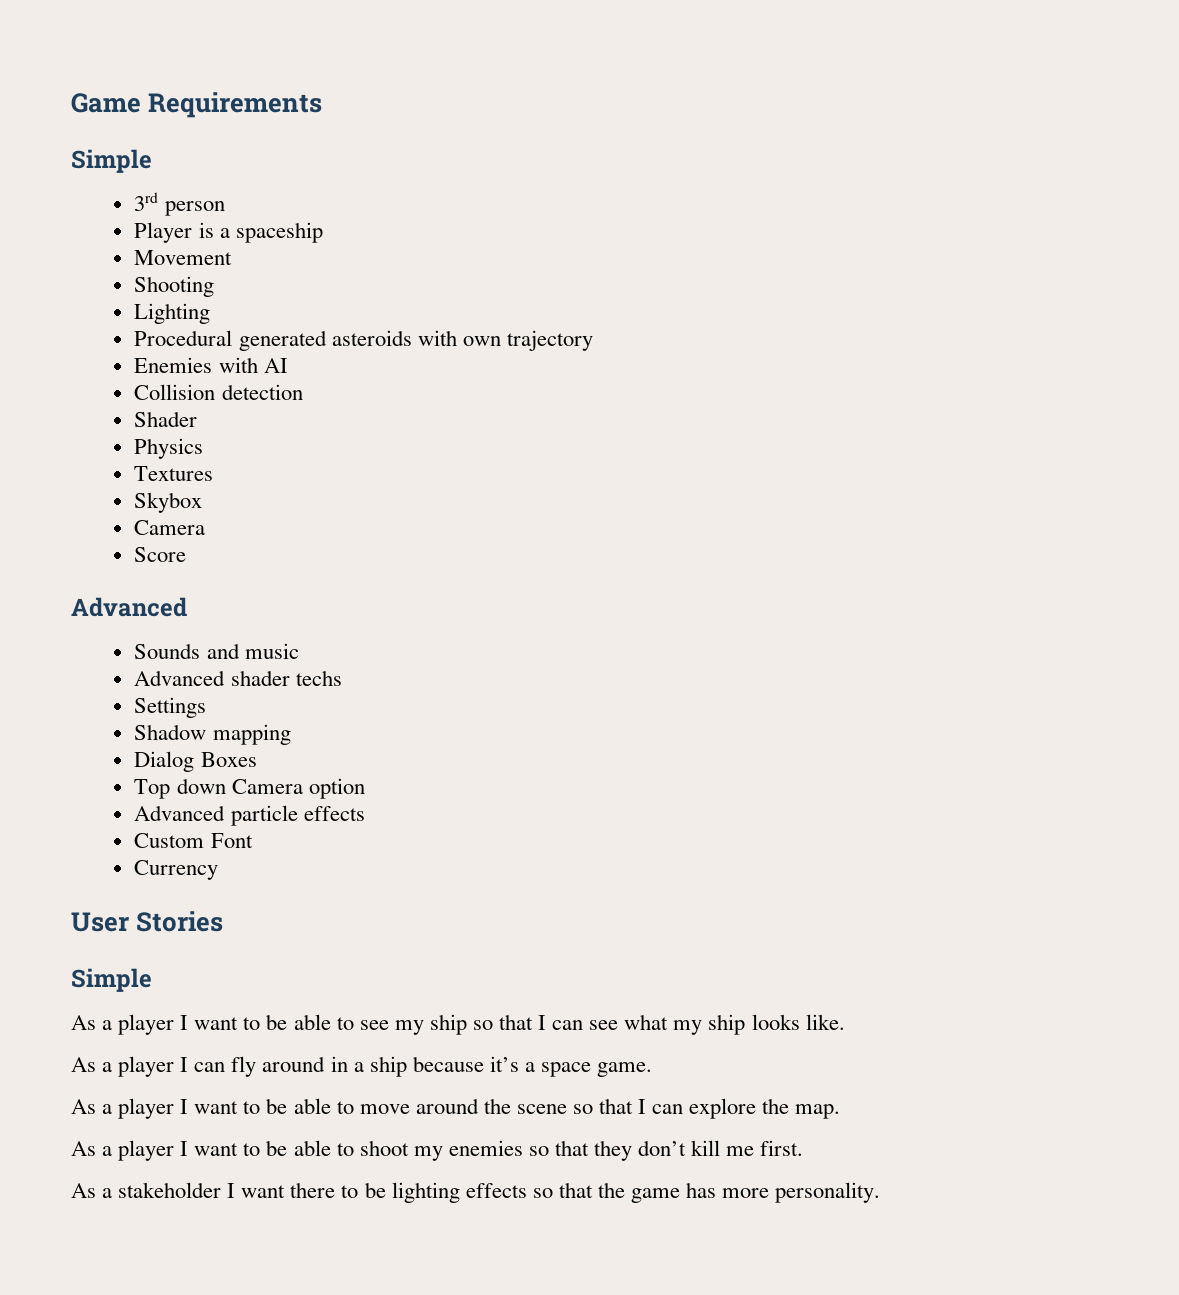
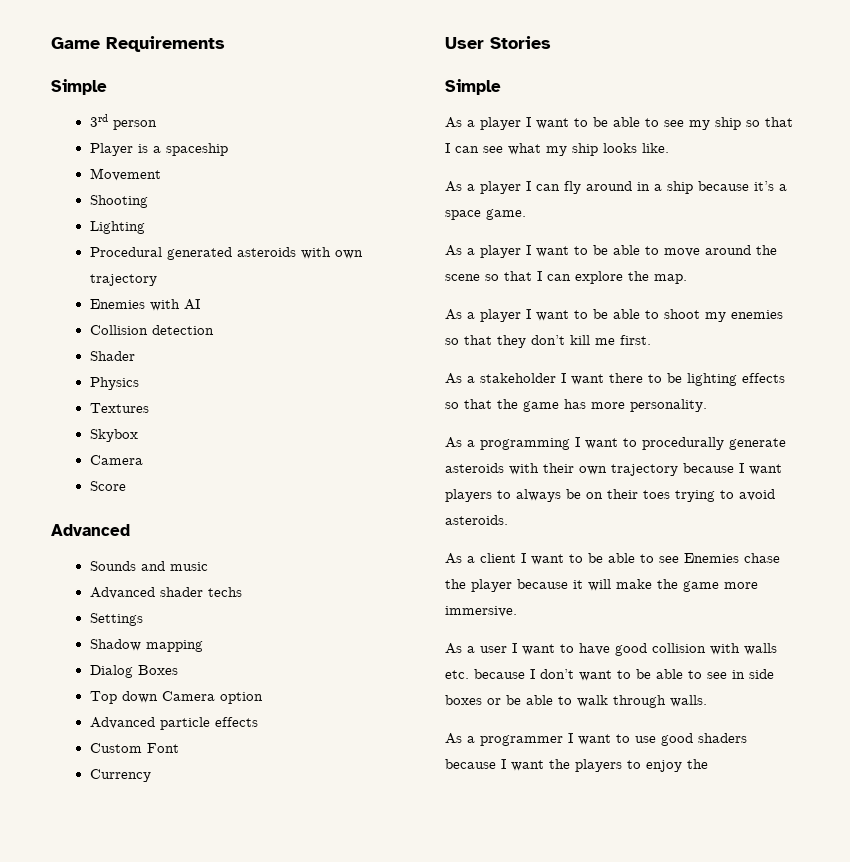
(881, 1192) none -> [445,437,786,450] [445,463,782,476] [445,489,775,502] [445,515,508,525] [445,553,780,565] [445,579,758,592] [445,606,517,617] [445,643,777,656] [445,669,774,681] [445,695,707,708] [445,733,747,746] [445,759,708,772] // As a programming I want to procedurally generate asteroids with their own trajectory because I want players to always be on their toes trying to avoid asteroids. // As a client I want to be able to see Enemies chase the player because it will make the game more immersive. // As a user I want to have good collision with walls etc. because I don’t want to be able to see in side boxes or be able to walk through walls. // As a programmer I want to use good shaders because I want the players to enjoy the

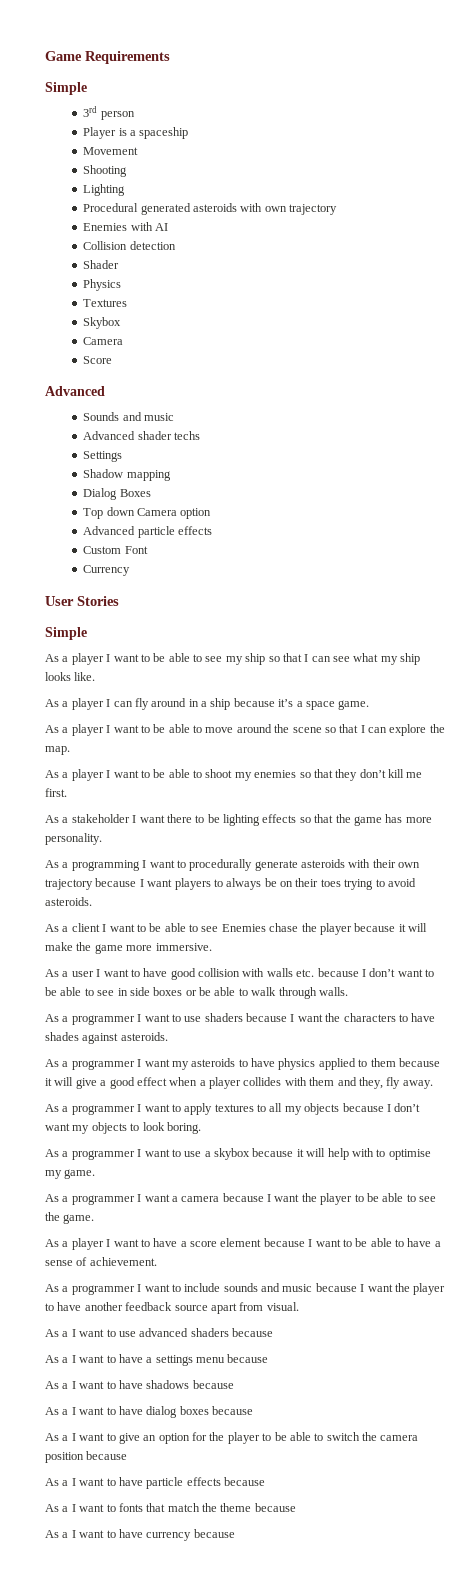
[661,733,693,746] good -> (202, 1019) none
[575,759,708,772] players to enjoy the -> [343,1013,436,1022] [45,1032,168,1044] [45,1058,440,1070] [45,1077,433,1089] [45,1103,421,1115] [45,1122,201,1134] [45,1148,431,1160] [45,1169,96,1179] [45,1193,436,1205] [45,1212,95,1224] [45,1238,441,1250] [45,1257,157,1266] [45,1283,446,1295] [45,1302,299,1314] [45,1328,273,1337] [45,1354,269,1366] [45,1380,234,1389] [45,1406,253,1418] [45,1432,419,1444] [45,1451,128,1463] [45,1477,265,1489] [45,1503,296,1512] [45,1529,235,1541] characters to have shades against asteroids. // As a programmer I want my asteroids to have physics applied to them because it will give a good effect when a player collides with them and they, fly away. // As a programmer I want to apply textures to all my objects because I don’t want my objects to look boring. // As a programmer I want to use a skybox because it will help with to optimise my game. // As a programmer I want a camera because I want the player to be able to see the game. // As a player I want to have a score element because I want to be able to have a sense of achievement. // As a programmer I want to include sounds and music because I want the player to have another feedback source apart from visual. // As a I want to use advanced shaders because // As a I want to have a settings menu because // As a I want to have shadows because // As a I want to have dialog boxes because // As a I want to give an option for the player to be able to switch the camera position because // As a I want to have particle effects because // As a I want to fonts that match the theme because // As a I want to have currency because

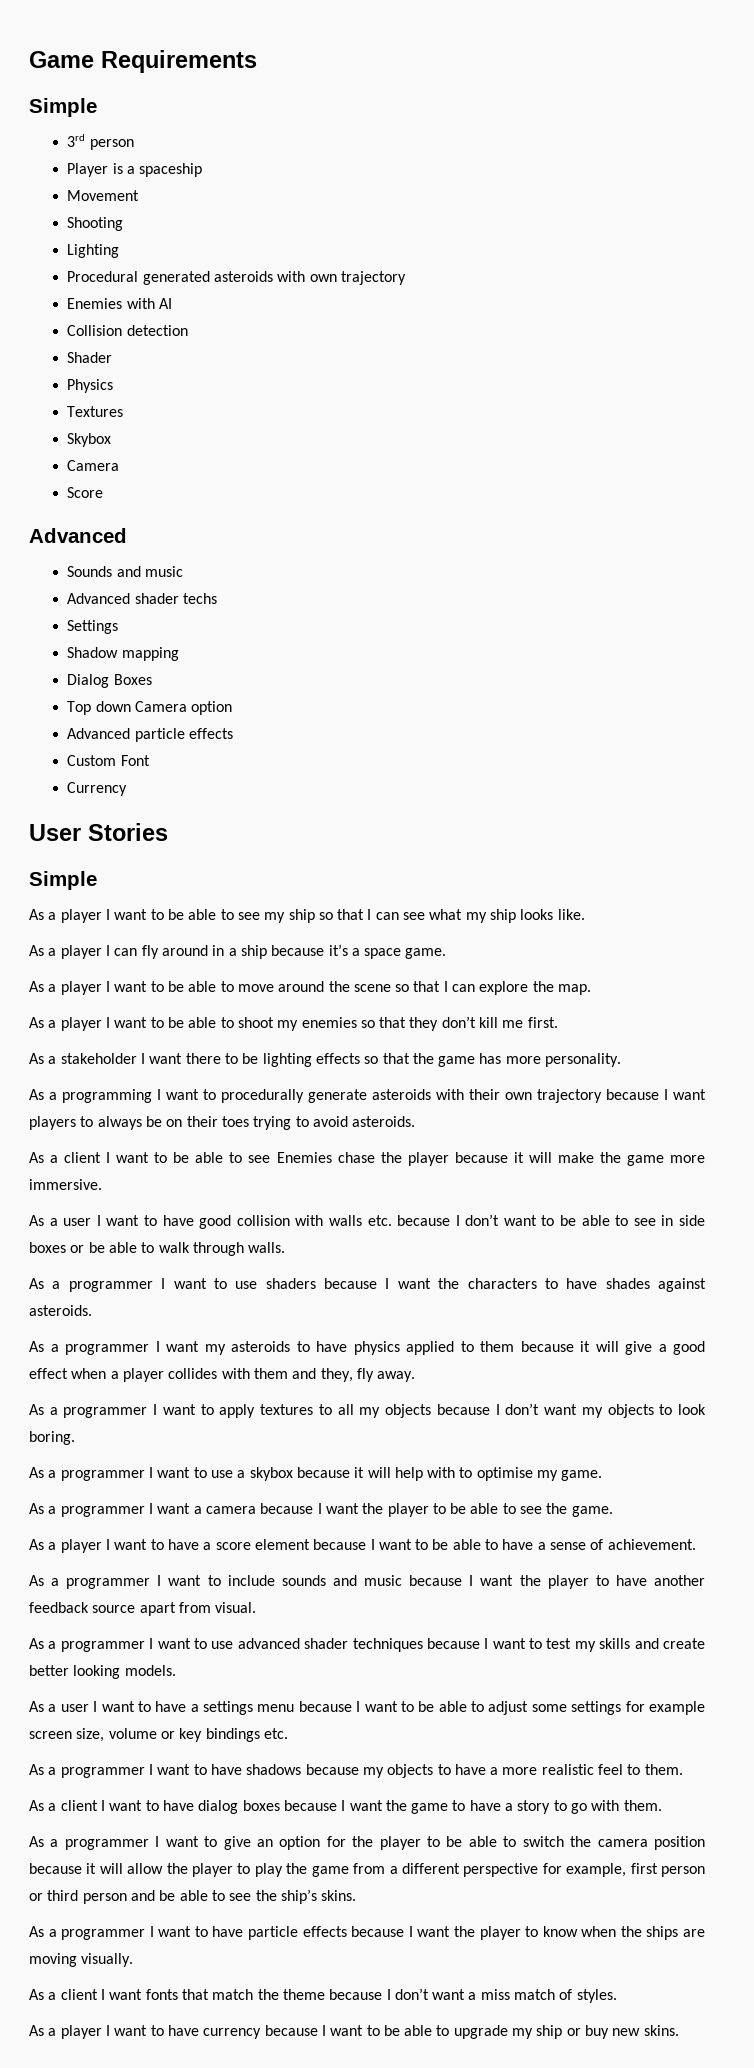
(69, 1334) none -> [60,1641,145,1652] programmer
[190,1328,273,1337] [45,1355,69,1363] shaders because // As a -> [304,1638,706,1652] [29,1665,176,1679] [29,1701,89,1712] shader techniques because I want to test my skills and create better looking models. // As a user
[45,1381,69,1389] // As a -> [356,1701,706,1715] [29,1728,288,1742] [29,1764,145,1778] I want to be able to adjust some settings for example screen size, volume or key bindings etc. // As a programmer
[45,1407,69,1415] // As a -> [362,1764,683,1778] [29,1800,98,1811] my objects to have a more realistic feel to them. // As a client
[45,1433,69,1441] // As a -> [341,1800,662,1814] [29,1836,149,1850] I want the game to have a story to go with them. // As a programmer
[45,1478,69,1486] // As a -> [86,1863,705,1877] [29,1889,357,1904] [29,1926,146,1940] it will allow the player to play the game from a different perspective for example, first person or third person and be able to see the ship’s skins. // As a programmer
[45,1504,116,1512] // As a I want to -> [408,1926,705,1940] [29,1953,134,1967] [29,1989,143,2000] I want the player to know when the ships are moving visually. // As a client I want
[45,1530,69,1538] // As a -> [386,1988,617,2003] [29,2025,102,2039] I don’t want a miss match of styles. // As a player
(235, 1533) none -> [321,2025,679,2039] I want to be able to upgrade my ship or buy new skins.

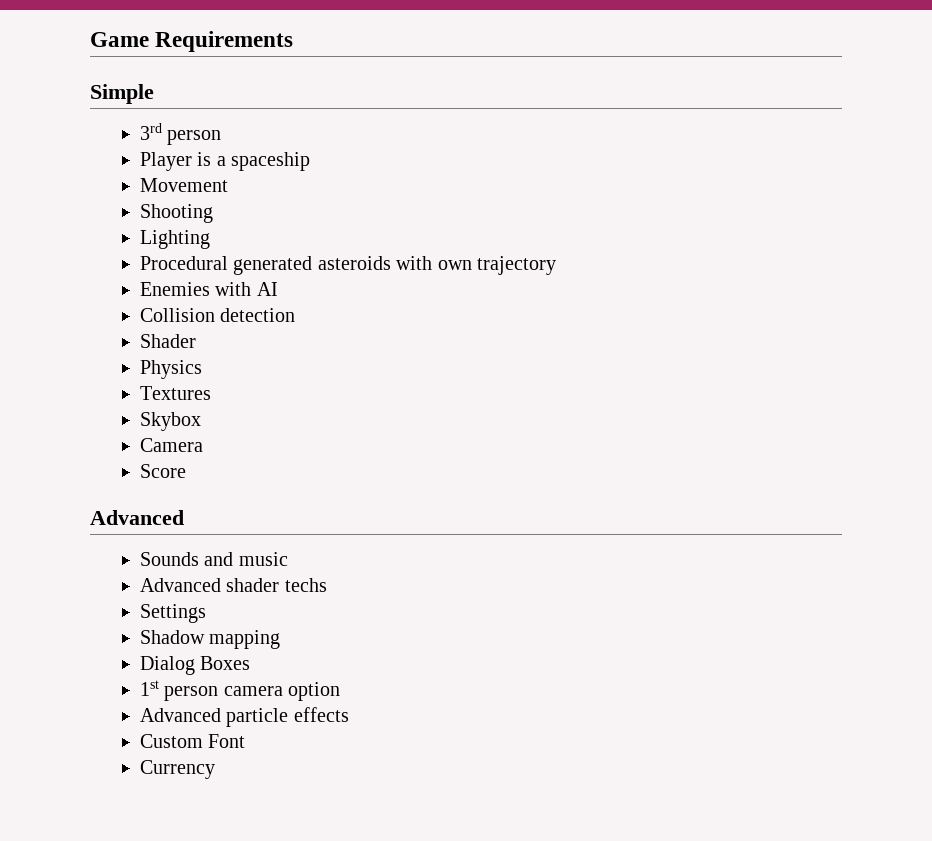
[67,701,188,715] Top down Camera -> [139,680,283,701] 1st person camera
[29,823,168,841] [29,871,97,890] [29,909,585,923] [29,944,447,959] [29,981,592,995] [29,1016,558,1031] [29,1053,622,1067] [29,1089,706,1103] [29,1116,416,1130] [29,1152,705,1166] [29,1179,102,1190] [29,1214,705,1229] [29,1242,286,1256] [29,1278,706,1292] [29,1305,92,1316] [29,1341,705,1355] [29,1368,416,1382] [29,1403,706,1418] [29,1431,75,1445] [29,1467,603,1481] [29,1503,613,1517] [29,1539,696,1553] [29,1575,706,1589] [29,1602,257,1616] [29,1638,706,1652] [29,1665,176,1679] [29,1701,706,1715] [29,1728,288,1742] [29,1764,683,1778] [29,1800,662,1814] [29,1836,706,1850] [29,1863,705,1877] [29,1889,357,1904] [29,1926,705,1940] [29,1953,134,1967] [29,1988,617,2003] [29,2025,679,2039] // User Stories // Simple // As a player I want to be able to see my ship so that I can see what my ship looks like. // As a player I can fly around in a ship because it’s a space game. // As a player I want to be able to move around the scene so that I can explore the map. // As a player I want to be able to shoot my enemies so that they don’t kill me first. // As a stakeholder I want there to be lighting effects so that the game has more personality. // As a programming I want to procedurally generate asteroids with their own trajectory because I want players to always be on their toes trying to avoid asteroids. // As a client I want to be able to see Enemies chase the player because it will make the game more immersive. // As a user I want to have good collision with walls etc. because I don’t want to be able to see in side boxes or be able to walk through walls. // As a programmer I want to use shaders because I want the characters to have shades against asteroids. // As a programmer I want my asteroids to have physics applied to them because it will give a good effect when a player collides with them and they, fly away. // As a programmer I want to apply textures to all my objects because I don’t want my objects to look boring. // As a programmer I want to use a skybox because it will help with to optimise my game. // As a programmer I want a camera because I want the player to be able to see the game. // As a player I want to have a score element because I want to be able to have a sense of achievement. // As a programmer I want to include sounds and music because I want the player to have another feedback source apart from visual. // As a programmer I want to use advanced shader techniques because I want to test my skills and create better looking models. // As a user I want to have a settings menu because I want to be able to adjust some settings for example screen size, volume or key bindings etc. // As a programmer I want to have shadows because my objects to have a more realistic feel to them. // As a client I want to have dialog boxes because I want the game to have a story to go with them. // As a programmer I want to give an option for the player to be able to switch the camera position because it will allow the player to play the game from a different perspective for example, first person or third person and be able to see the ship’s skins. // As a programmer I want to have particle effects because I want the player to know when the ships are moving visually. // As a client I want fonts that match the theme because I don’t want a miss match of styles. // As a player I want to have currency because I want to be able to upgrade my ship or buy new skins. -> (215, 769) none

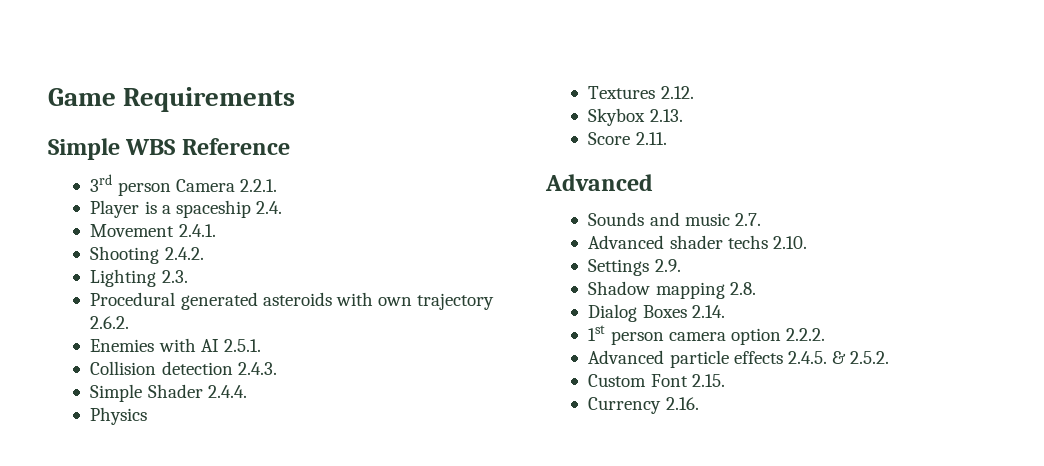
(154, 94) none -> [125,138,290,155] WBS Reference
(222, 137) none -> [175,179,277,192] Camera 2.2.1.
(311, 161) none -> [255,201,282,214] 2.4.
(228, 185) none -> [178,224,216,237] 2.4.1.
(213, 213) none -> [164,247,204,260] 2.4.2.
(210, 239) none -> [161,270,188,283] 2.3.
(556, 265) none -> [90,316,130,329] 2.6.2.
(278, 289) none -> [223,339,261,352] 2.5.1.
(296, 315) // -> [237,362,277,375] [90,384,143,402] 2.4.3. // Simple
(196, 341) none -> [207,385,247,398] 2.4.4.
(211, 393) none -> [660,86,694,99] 2.12.
[139,438,203,452] // Camera -> [649,109,683,122] 2.13.
(186, 471) none -> [635,132,667,145] 2.11.
(288, 559) none -> [734,213,761,226] 2.7.
(327, 585) none -> [772,236,807,249] 2.10.
(206, 613) none -> [654,259,681,272] 2.9.
(281, 639) none -> [729,282,756,295] 2.8.
(251, 663) none -> [691,305,725,318] 2.14.
(341, 691) none -> [785,328,825,341] 2.2.2.
(349, 714) none -> [787,351,890,364] 2.4.5. & 2.5.2.
(246, 741) none -> [691,374,725,387] 2.15.
(215, 769) none -> [665,397,699,410] 2.16.

